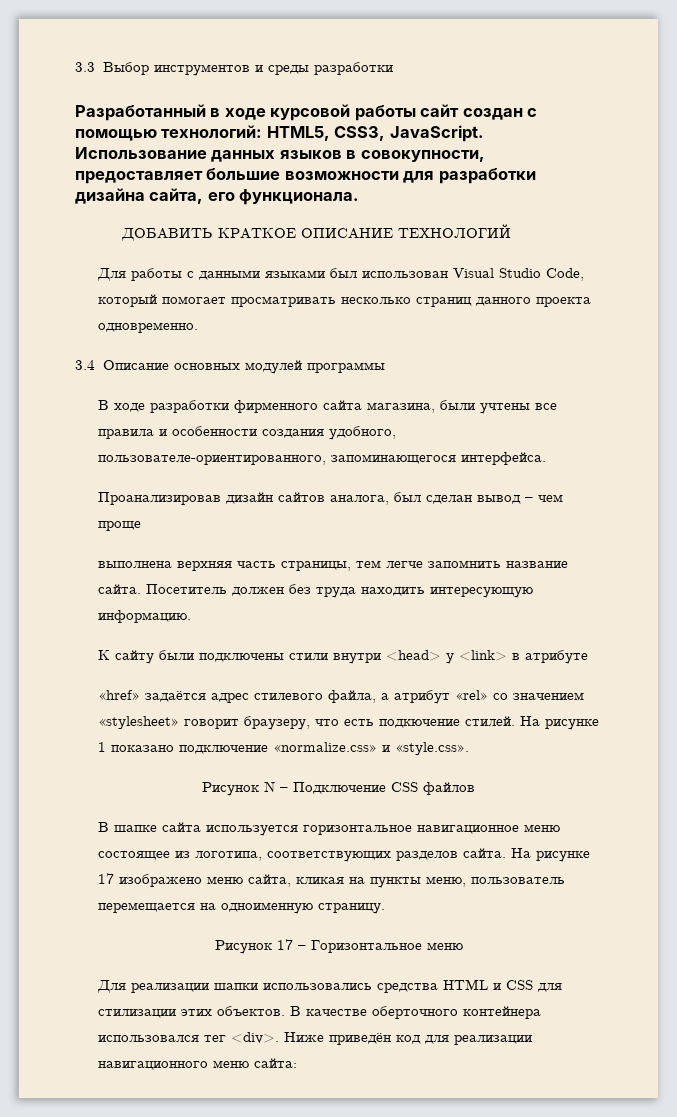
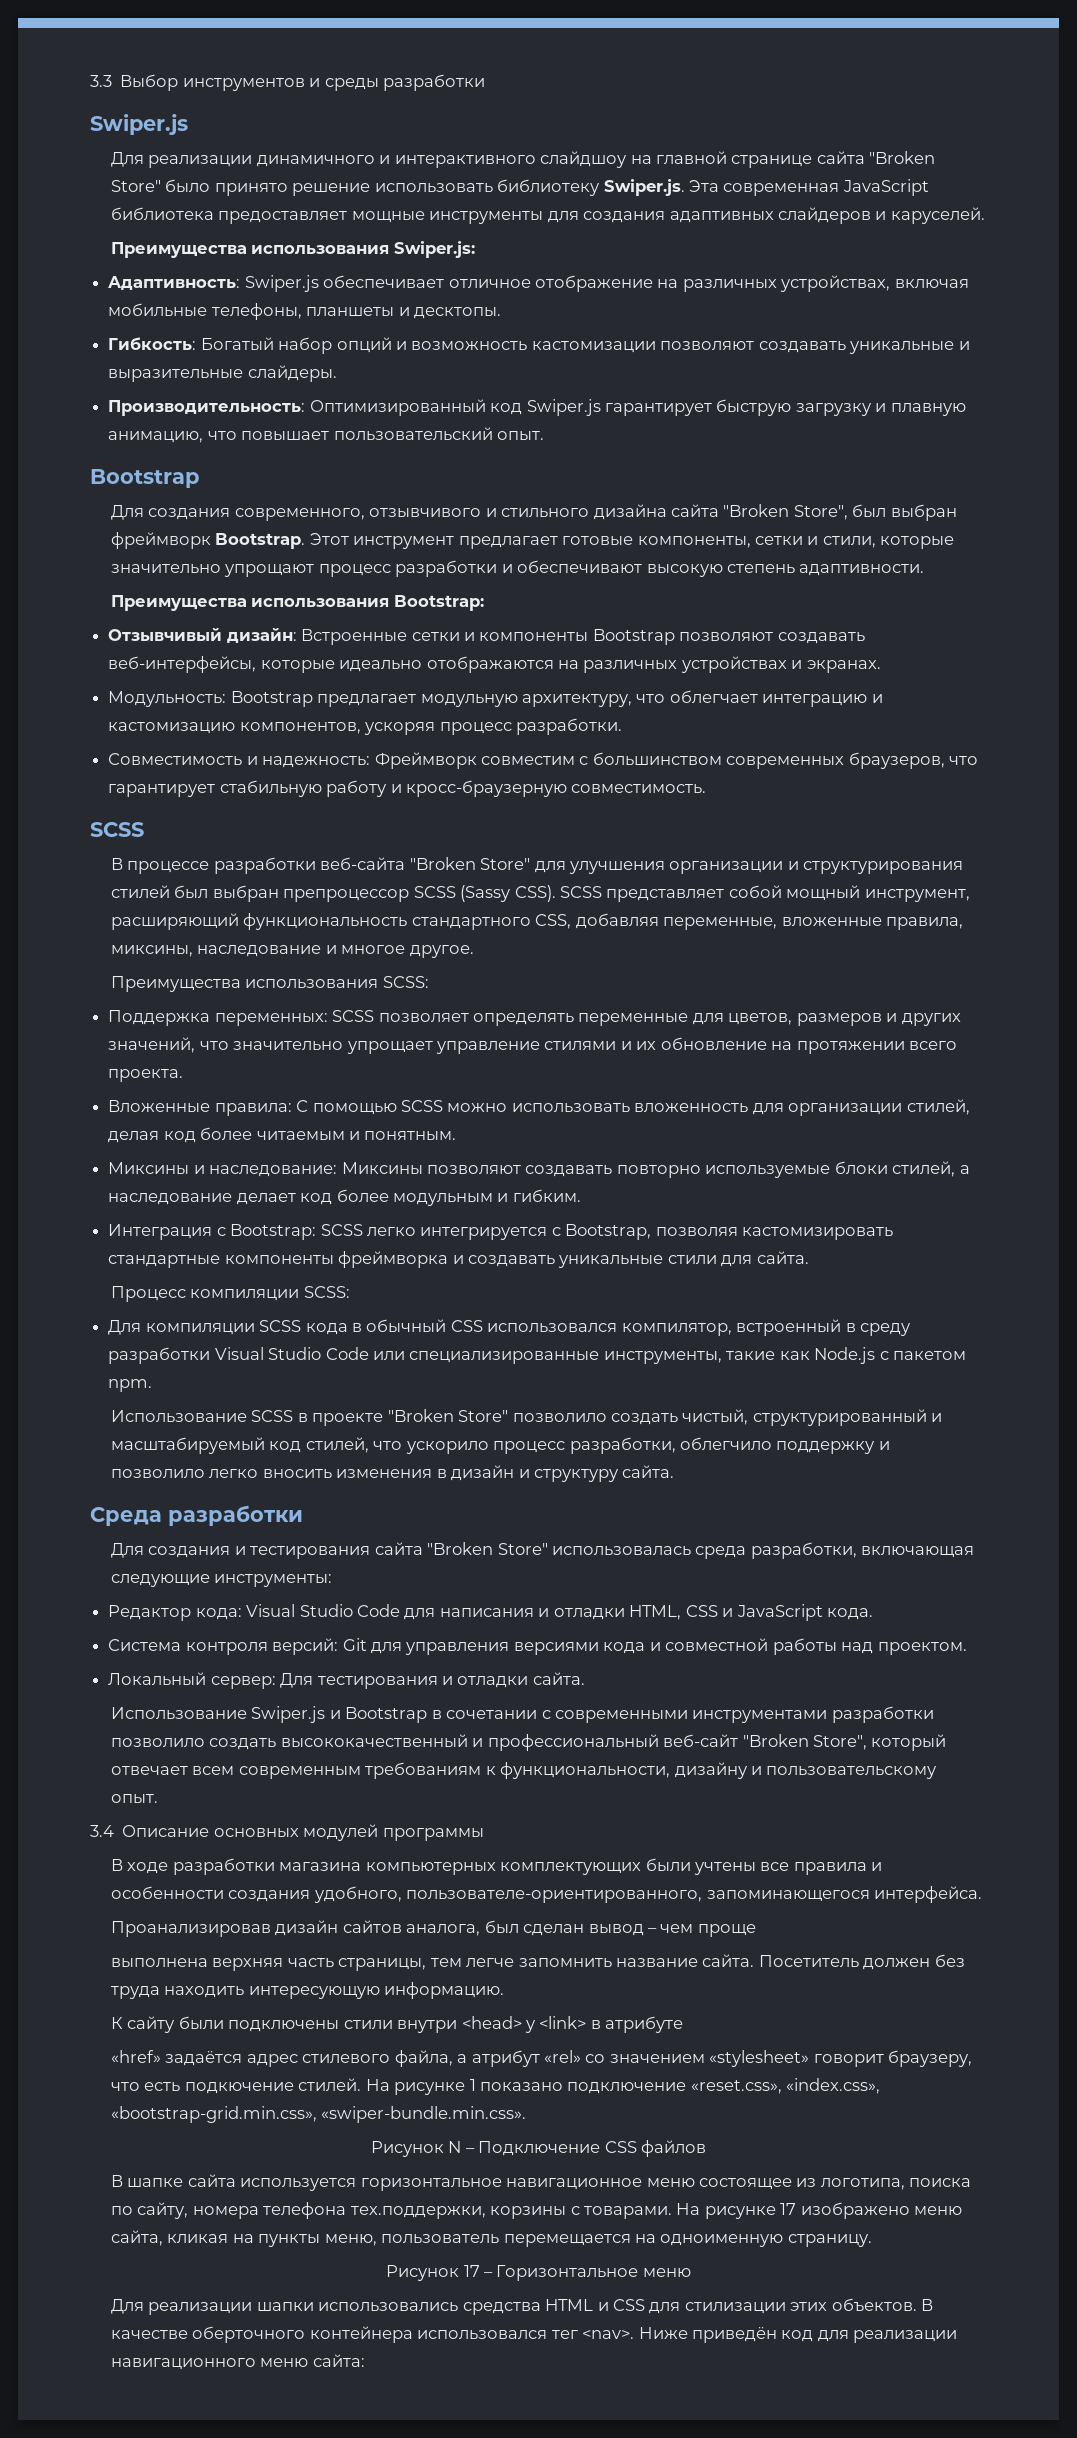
[75,104,538,121] [75,125,484,142] [75,147,485,162] [75,168,536,184] [75,188,360,205] [120,224,511,241] [97,268,585,281] [98,294,592,307] [98,322,199,333] Разработанный в ходе курсовой работы сайт создан с помощью технологий: HTML5, CSS3, JavaScript. Использование данных языков в совокупности, предоставляет большие возможности для разработки дизайна сайта, его функционала. // ДОБАВИТЬ КРАТКОЕ ОПИСАНИЕ ТЕХНОЛОГИЙ // Для работы с данными языками был использован Visual Studio Code, который помогает просматривать несколько страниц данного проекта одновременно. -> [90,114,188,135] [110,151,936,168] [110,179,929,196] [110,207,985,224] [110,241,475,258] [108,275,969,292] [108,303,501,320] [108,337,970,354] [108,365,337,382] [108,399,966,416] [108,427,544,443] [90,469,199,488] [110,504,957,521] [110,532,955,549] [110,560,925,577] [110,595,484,611] [108,628,865,645] [108,656,881,673] [108,690,883,707] [108,718,622,735] [108,752,979,769] [108,780,707,797] [90,822,144,837] [110,857,964,874] [110,885,970,902] [110,913,963,930] [110,945,474,958] [110,976,429,992] [108,1010,961,1026] [108,1037,958,1054] [108,1069,184,1082] [108,1099,970,1116] [108,1127,457,1143] [108,1161,970,1178] [108,1189,581,1206] [108,1224,894,1240] [108,1251,809,1268] [110,1286,350,1302] [108,1319,912,1336] [108,1347,967,1364] [108,1379,153,1392] [110,1409,943,1426] [110,1437,890,1454] [110,1465,675,1482] [90,1505,303,1526] [110,1542,975,1559] [110,1574,333,1587] [108,1604,874,1621] [108,1638,967,1655] [108,1672,585,1689] [110,1706,934,1723] [110,1734,947,1751] [110,1762,938,1779] [110,1794,158,1804] Swiper.js // Для реализации динамичного и интерактивного слайдшоу на главной странице сайта "Broken Store" было принято решение использовать библиотеку Swiper.js. Эта современная JavaScript библиотека предоставляет мощные инструменты для создания адаптивных слайдеров и каруселей. // Преимущества использования Swiper.js: // Адаптивность: Swiper.js обеспечивает отличное отображение на различных устройствах, включая мобильные телефоны, планшеты и десктопы. // Гибкость: Богатый набор опций и возможность кастомизации позволяют создавать уникальные и выразительные слайдеры. // Производительность: Оптимизированный код Swiper.js гарантирует быструю загрузку и плавную анимацию, что повышает пользовательский опыт. // Bootstrap // Для создания современного, отзывчивого и стильного дизайна сайта "Broken Store", был выбран фреймворк Bootstrap. Этот инструмент предлагает готовые компоненты, сетки и стили, которые значительно упрощают процесс разработки и обеспечивают высокую степень адаптивности. // Преимущества использования Bootstrap: // Отзывчивый дизайн: Встроенные сетки и компоненты Bootstrap позволяют создавать веб-интерфейсы, которые идеально отображаются на различных устройствах и экранах. // Модульность: Bootstrap предлагает модульную архитектуру, что облегчает интеграцию и кастомизацию компонентов, ускоряя процесс разработки. // Совместимость и надежность: Фреймворк совместим с большинством современных браузеров, что гарантирует стабильную работу и кросс-браузерную совместимость. // SCSS // В процессе разработки веб-сайта "Broken Store" для улучшения организации и структурирования стилей был выбран препроцессор SCSS (Sassy CSS). SCSS представляет собой мощный инструмент, расширяющий функциональность стандартного CSS, добавляя переменные, вложенные правила, миксины, наследование и многое другое. // Преимущества использования SCSS: // Поддержка переменных: SCSS позволяет определять переменные для цветов, размеров и других значений, что значительно упрощает управление стилями и их обновление на протяжении всего проекта. // Вложенные правила: С помощью SCSS можно использовать вложенность для организации стилей, делая код более читаемым и понятным. // Миксины и наследование: Миксины позволяют создавать повторно используемые блоки стилей, а наследование делает код более модульным и гибким. // Интеграция с Bootstrap: SCSS легко интегрируется с Bootstrap, позволяя кастомизировать стандартные компоненты фреймворка и создавать уникальные стили для сайта. // Процесс компиляции SCSS: // Для компиляции SCSS кода в обычный CSS использовался компилятор, встроенный в среду разработки Visual Studio Code или специализированные инструменты, такие как Node.js с пакетом npm. // Использование SCSS в проекте "Broken Store" позволило создать чистый, структурированный и масштабируемый код стилей, что ускорило процесс разработки, облегчило поддержку и позволило легко вносить изменения в дизайн и структуру сайта. // Среда разработки // Для создания и тестирования сайта "Broken Store" использовалась среда разработки, включающая следующие инструменты: // Редактор кода: Visual Studio Code для написания и отладки HTML, CSS и JavaScript кода. // Система контроля версий: Git для управления версиями кода и совместной работы над проектом. // Локальный сервер: Для тестирования и отладки сайта. // Использование Swiper.js и Bootstrap в сочетании с современными инструментами разработки позволило создать высококачественный и профессиональный веб-сайт "Broken Store", который отвечает всем современным требованиям к функциональности, дизайну и пользовательскому опыт.
[234,400,436,413] фирменного сайта магазина, -> [279,1862,642,1875] магазина компьютерных комплектующих
[273,742,470,755] «normalize.css» и «style.css». -> [690,2078,881,2094] [110,2106,527,2123] «reset.css», «index.css», «bootstrap-grid.min.css», «swiper-bundle.min.css».
[267,848,507,862] соответствующих разделов сайта. -> [909,2178,972,2187] [110,2202,672,2219] поиска по сайту, номера телефона тех.поддержки, корзины с товарами.
[231,1032,280,1044] <div>. -> [582,2330,635,2339] <nav>.

